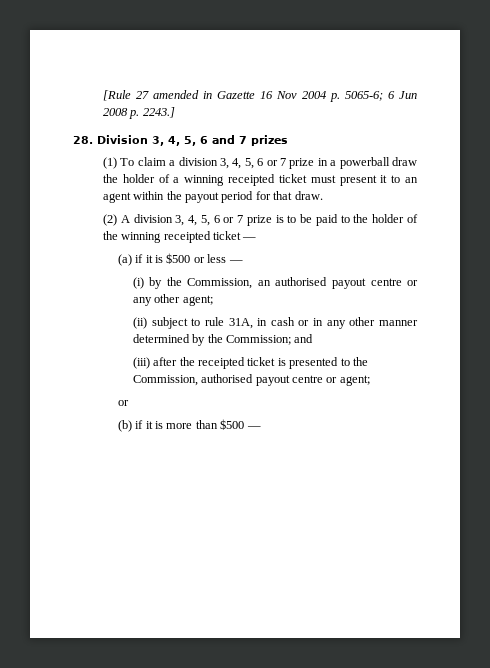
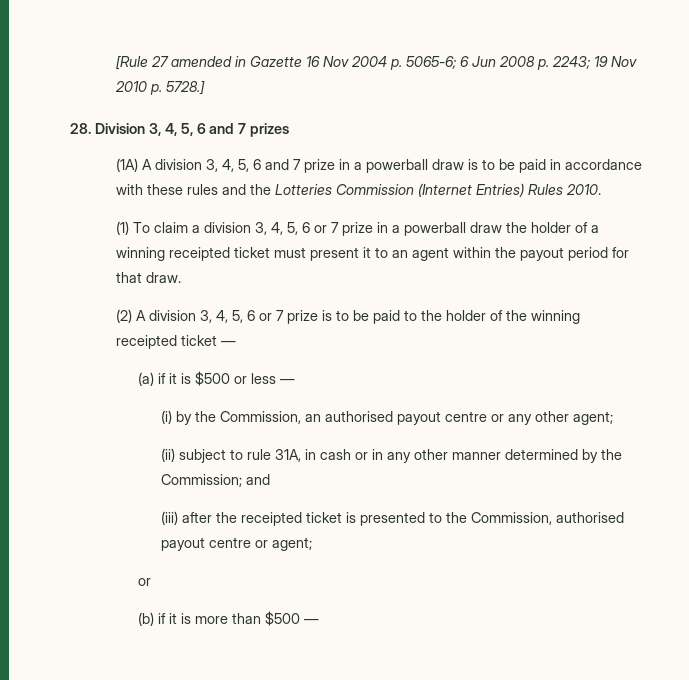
[142,107,175,118] 2243.] -> [551,56,637,69] [114,80,205,95] 2243; 19 Nov 2010 p. 5728.]
(288, 140) none -> [115,158,642,173] [115,183,601,197] // (1A) A division 3, 4, 5, 6 and 7 prize in a powerball draw is to be paid in accordance with these rules and the Lotteries Commission (Internet Entries) Rules 2010.

